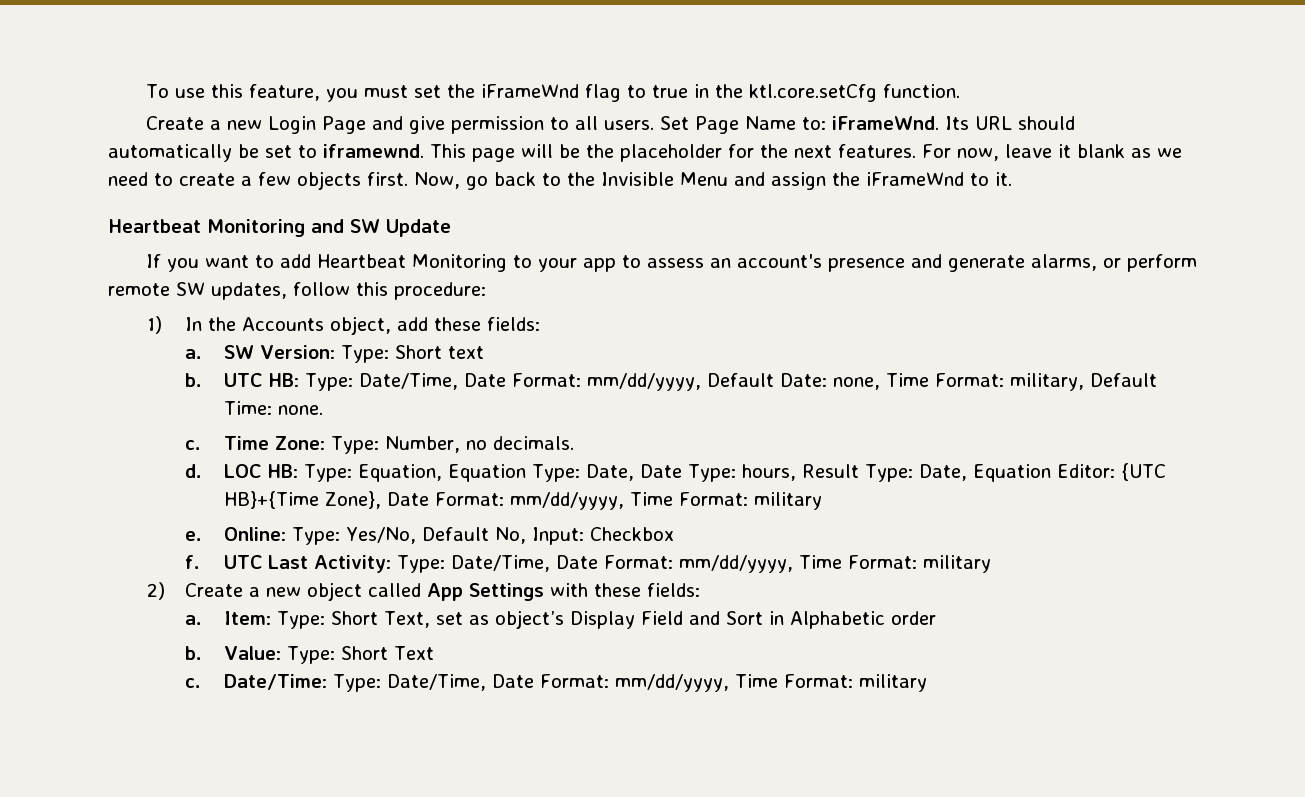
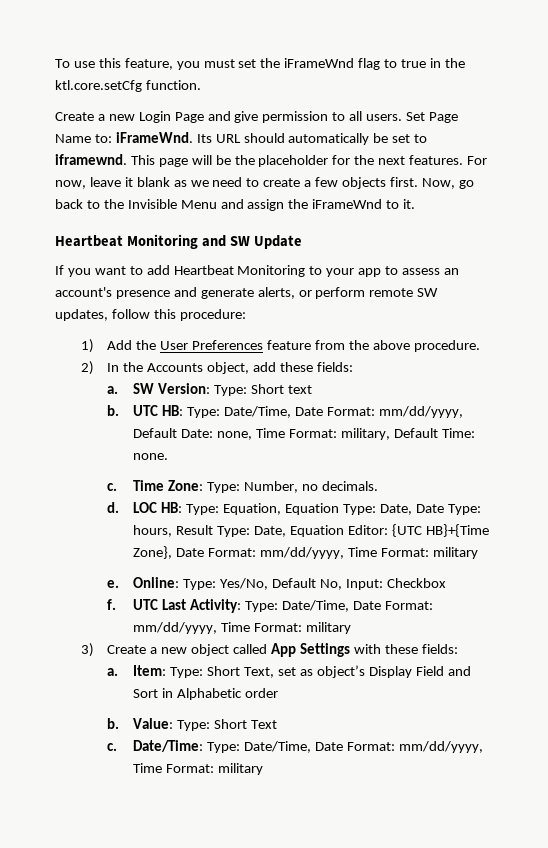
[1030,254,1097,271] alarms, -> [257,287,295,299] alerts,
(162, 325) none -> [107,340,480,352] [81,361,95,375] Add the User Preferences feature from the above procedure. // 2)
[146,582,165,600] 2) -> [81,643,95,657] 3)

